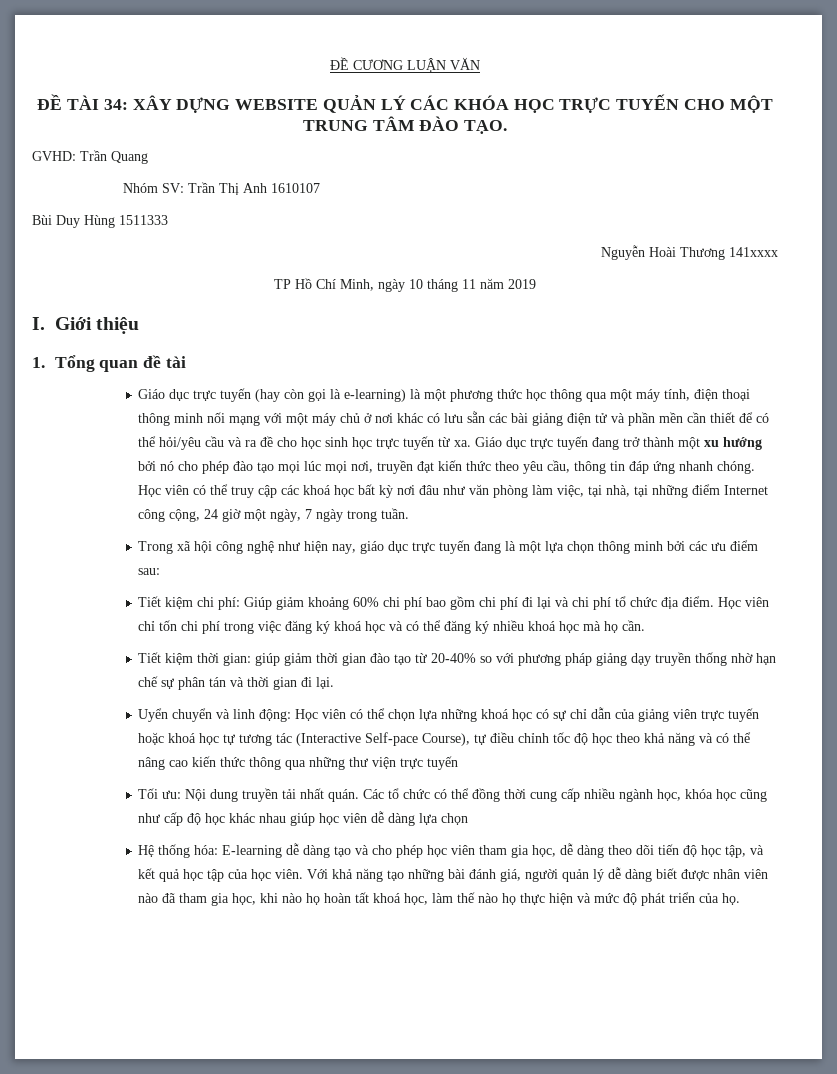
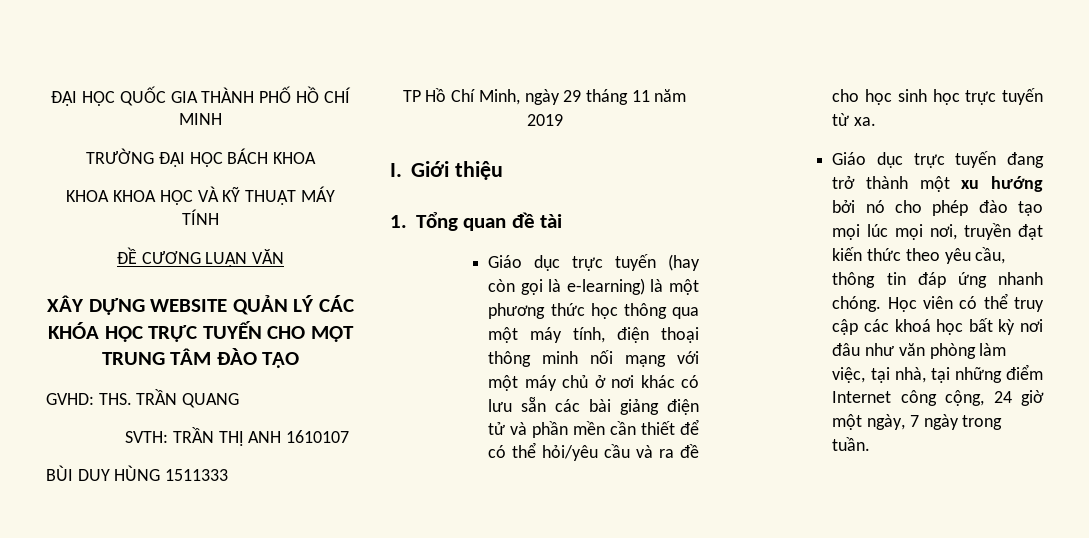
(330, 63) none -> [51,86,351,106] [179,113,222,125] [86,148,316,167] [66,186,335,205] [182,209,219,225] ĐẠI HỌC QUỐC GIA THÀNH PHỐ HỒ CHÍ MINH // TRƯỜNG ĐẠI HỌC BÁCH KHOA // KHOA KHOA HỌC VÀ KỸ THUẬT MÁY TÍNH //
[37,94,128,110] ĐỀ TÀI 34: -> (285, 256) none
[464,120,508,134] TẠO. -> [262,352,300,368] TẠO
[80,150,148,164] [122,182,320,195] [32,215,168,228] [601,245,778,260] Trần Quang // Nhóm SV: Trần Thị Anh 1610107 // Bùi Duy Hùng 1511333 // Nguyễn Hoài Thương 141xxxx -> [98,389,240,408] [125,427,350,446] [46,465,229,481] THS. TRẦN QUANG // SVTH: TRẦN THỊ ANH 1610107 // BÙI DUY HÙNG 1511333
[409,279,423,289] 10 -> [563,90,582,102] 29
(472, 443) none -> (877, 121) //
[138,540,759,554] [138,568,161,575] [138,596,770,610] [138,620,646,634] [138,652,777,666] [138,676,335,690] [138,707,760,722] [138,732,752,746] [138,756,459,770] [138,788,768,802] [138,811,469,826] [138,843,765,858] [138,867,769,882] [138,892,741,906] // Trong xã hội công nghệ như hiện nay, giáo dục trực tuyến đang là một lựa chọn thông minh bởi các ưu điểm sau: // Tiết kiệm chi phí: Giúp giảm khoảng 60% chi phí bao gồm chi phí đi lại và chi phí tổ chức địa điểm. Học viên chỉ tốn chi phí trong việc đăng ký khoá học và có thể đăng ký nhiều khoá học mà họ cần. // Tiết kiệm thời gian: giúp giảm thời gian đào tạo từ 20-40% so với phương pháp giảng dạy truyền thống nhờ hạn chế sự phân tán và thời gian đi lại. // Uyển chuyển và linh động: Học viên có thể chọn lựa những khoá học có sự chỉ dẫn của giảng viên trực tuyến hoặc khoá học tự tương tác (Interactive Self-pace Course), tự điều chỉnh tốc độ học theo khả năng và có thể nâng cao kiến thức thông qua những thư viện trực tuyến // Tối ưu: Nội dung truyền tải nhất quán. Các tổ chức có thể đồng thời cung cấp nhiều ngành học, khóa học cũng như cấp độ học khác nhau giúp học viên dễ dàng lựa chọn // Hệ thống hóa: E-learning dễ dàng tạo và cho phép học viên tham gia học, dễ dàng theo dõi tiến độ học tập, và kết quả học tập của học viên. Với khả năng tạo những bài đánh giá, người quản lý dễ dàng biết được nhân viên nào đã tham gia học, khi nào họ hoàn tất khoá học, làm thế nào họ thực hiện và mức độ phát triển của họ. -> (871, 444) none

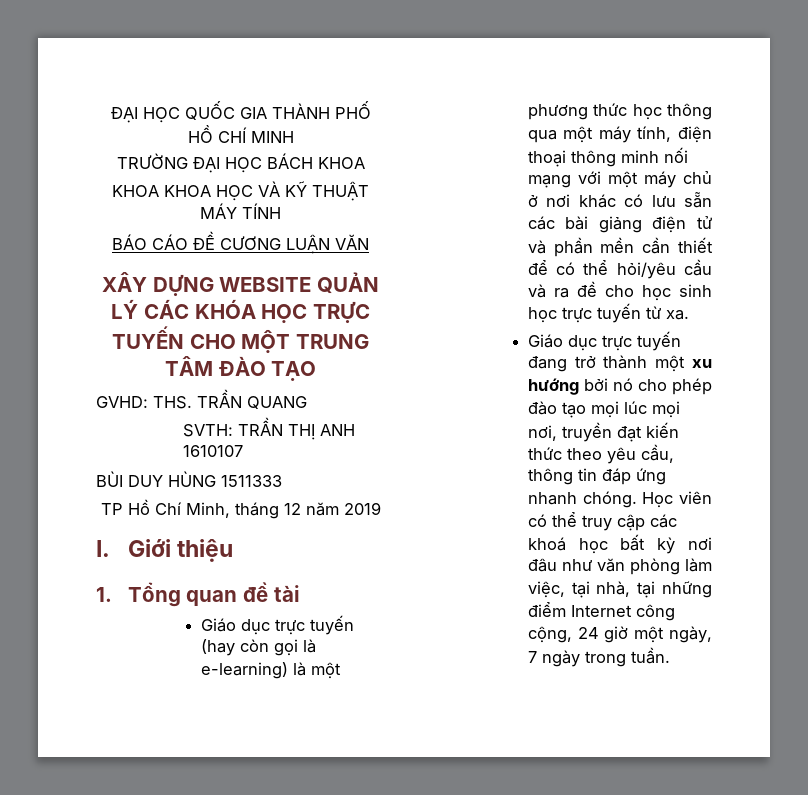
(219, 217) none -> [112,234,188,250] BÁO CÁO
[524,89,650,105] ngày 29 tháng 11 -> [234,502,301,519] tháng 12

